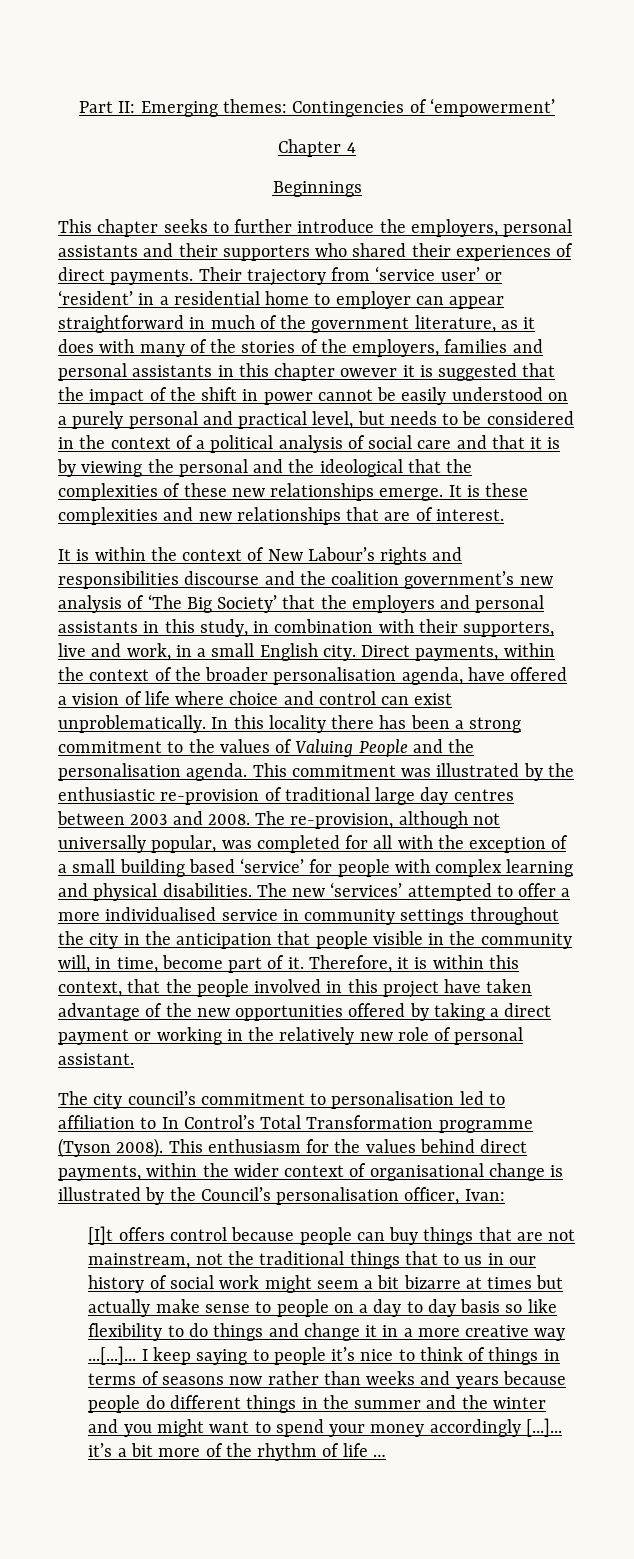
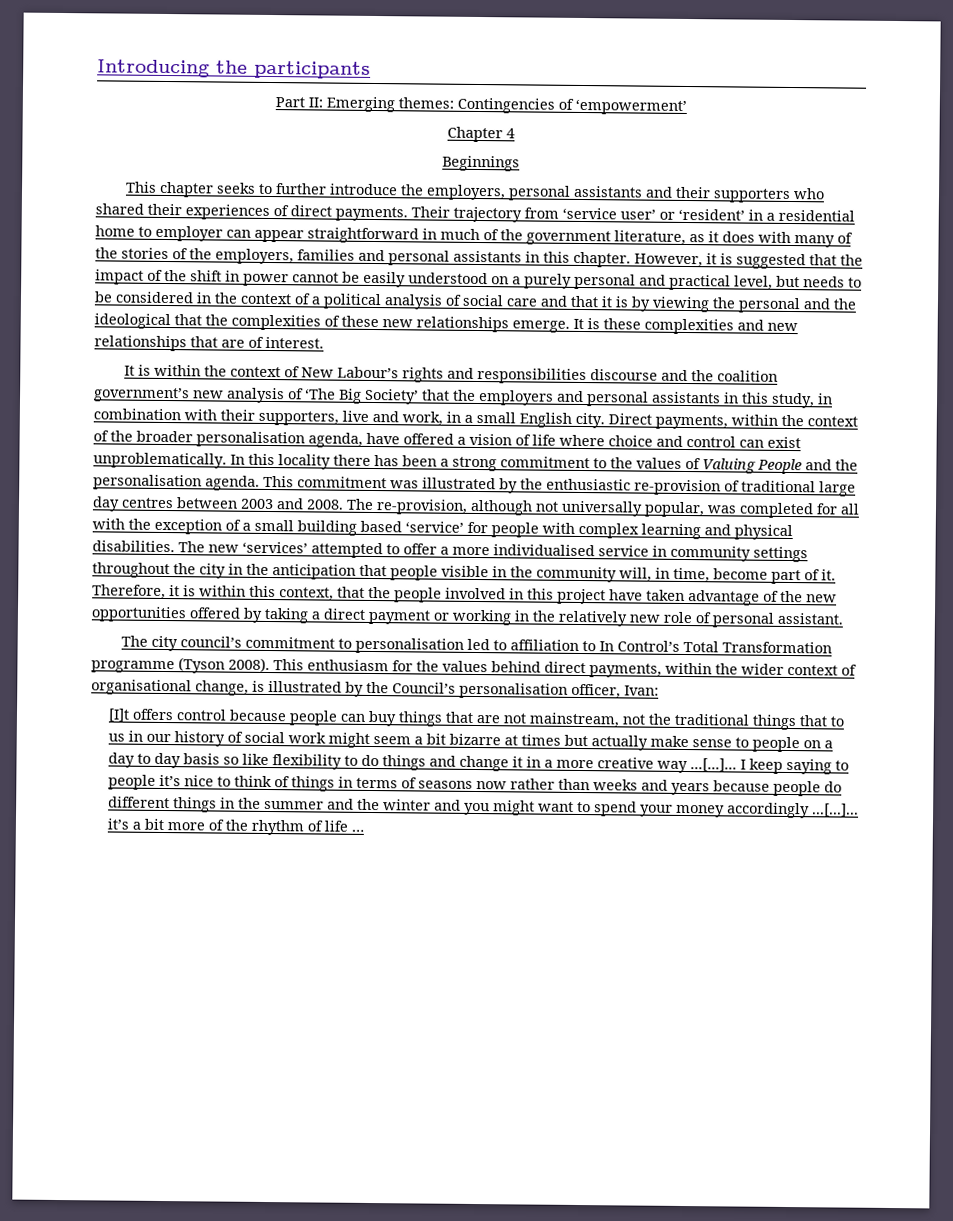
(79, 107) none -> [97,59,371,79] Introducing the participants //
[274,363,398,381] chapter owever -> [573,251,703,268] chapter. However,
[488,1163,545,1181] change -> [195,680,249,696] change,
[525,1418,562,1437] [...]... -> [811,803,859,817] ...[...]...

